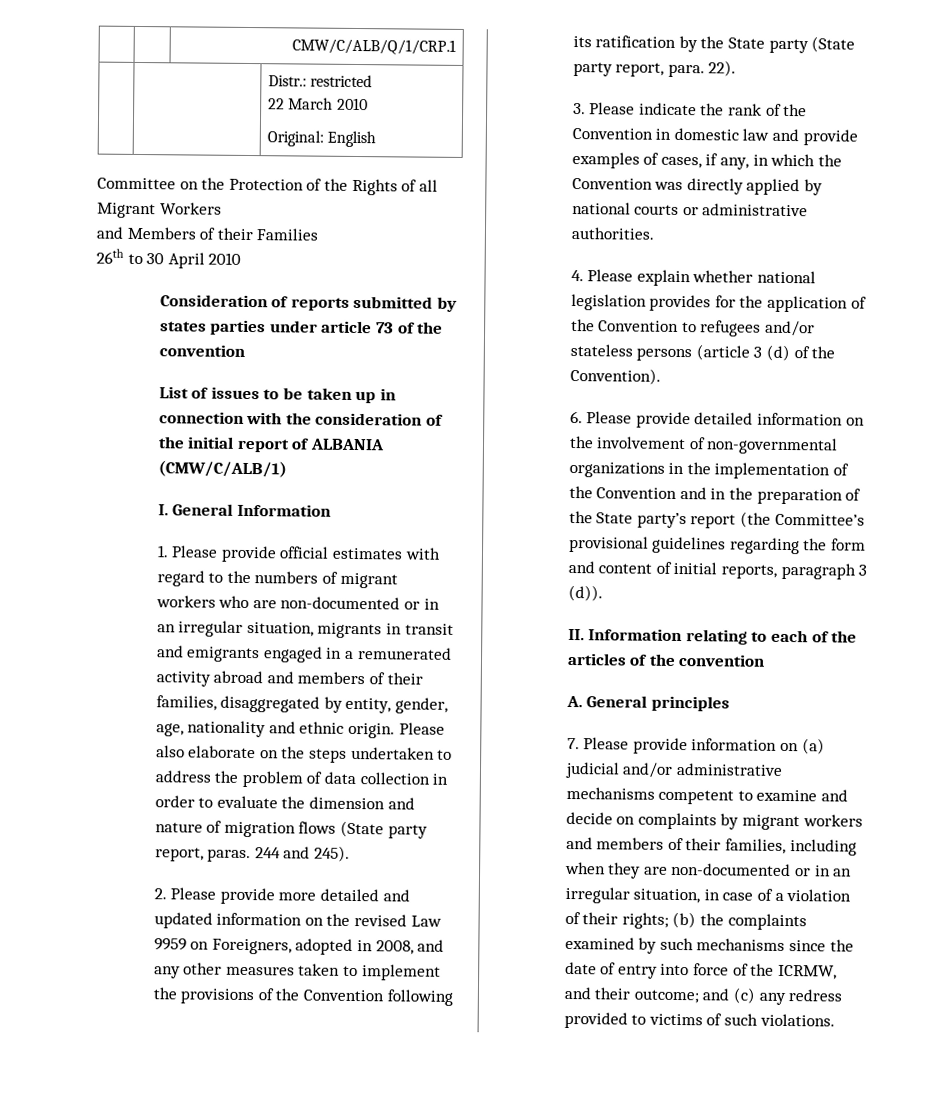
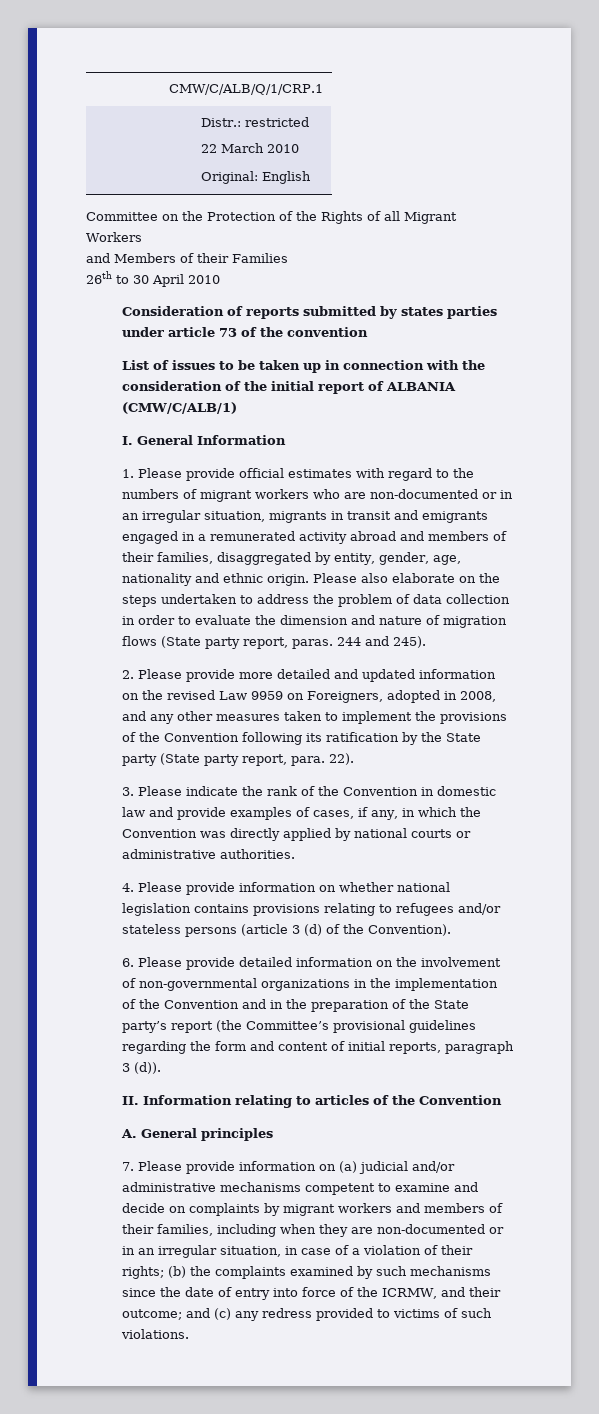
[636,269,817,287] [570,293,867,313] [570,318,680,332] explain whether national legislation provides for the application of the Convention -> [185,882,450,895] [121,903,375,916] provide information on whether national legislation contains provisions relating
[771,629,858,643] each of the -> (311, 1100) none
[678,654,766,667] convention -> [418,1095,502,1105] Convention

